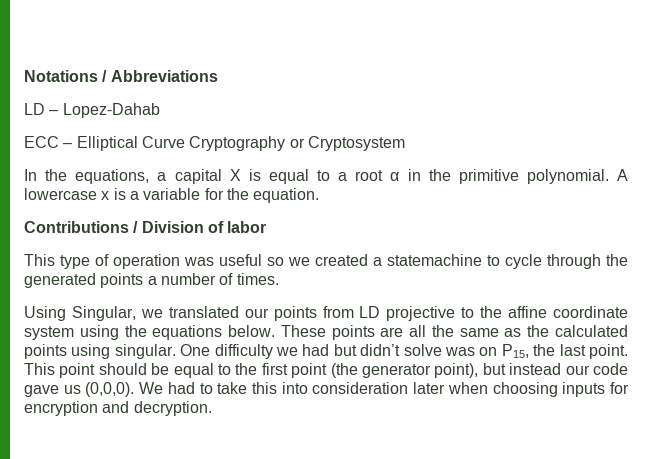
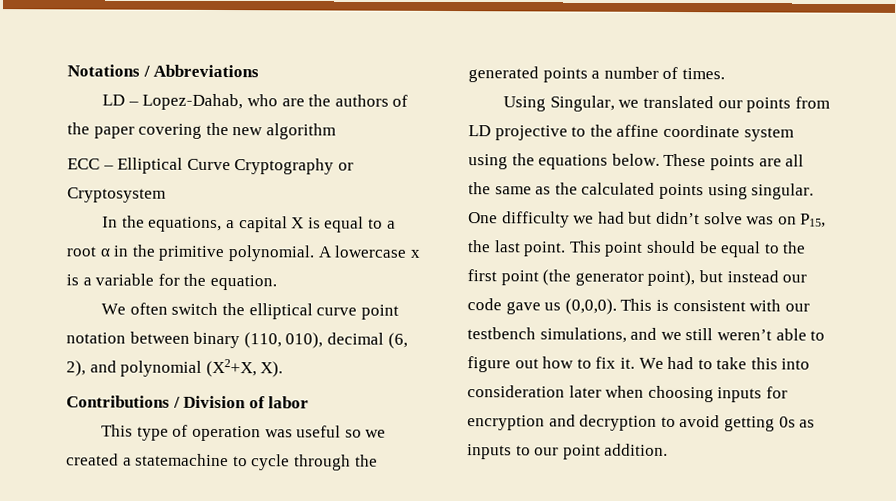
[62,103,160,118] Lopez-Dahab -> [142,93,409,111] [67,122,336,140] Lopez-Dahab, who are the authors of the paper covering the new algorithm
(320, 195) none -> [101,302,399,320] [66,331,408,349] [66,358,284,378] // We often switch the elliptical curve point notation between binary (110, 010), decimal (6, 2), and polynomial (X2+X, X).
(135, 389) none -> [620,298,810,312] [467,327,826,343] [467,356,635,373] This is consistent with our testbench simulations, and we still weren’t able to figure out how to fix it.
[133,401,212,416] decryption. -> [579,414,816,432] [467,443,669,460] decryption to avoid getting 0s as inputs to our point addition.

